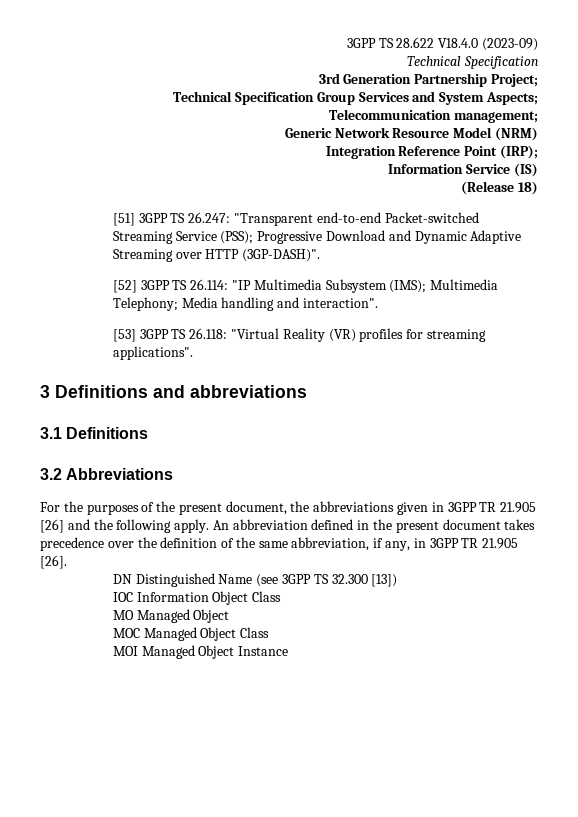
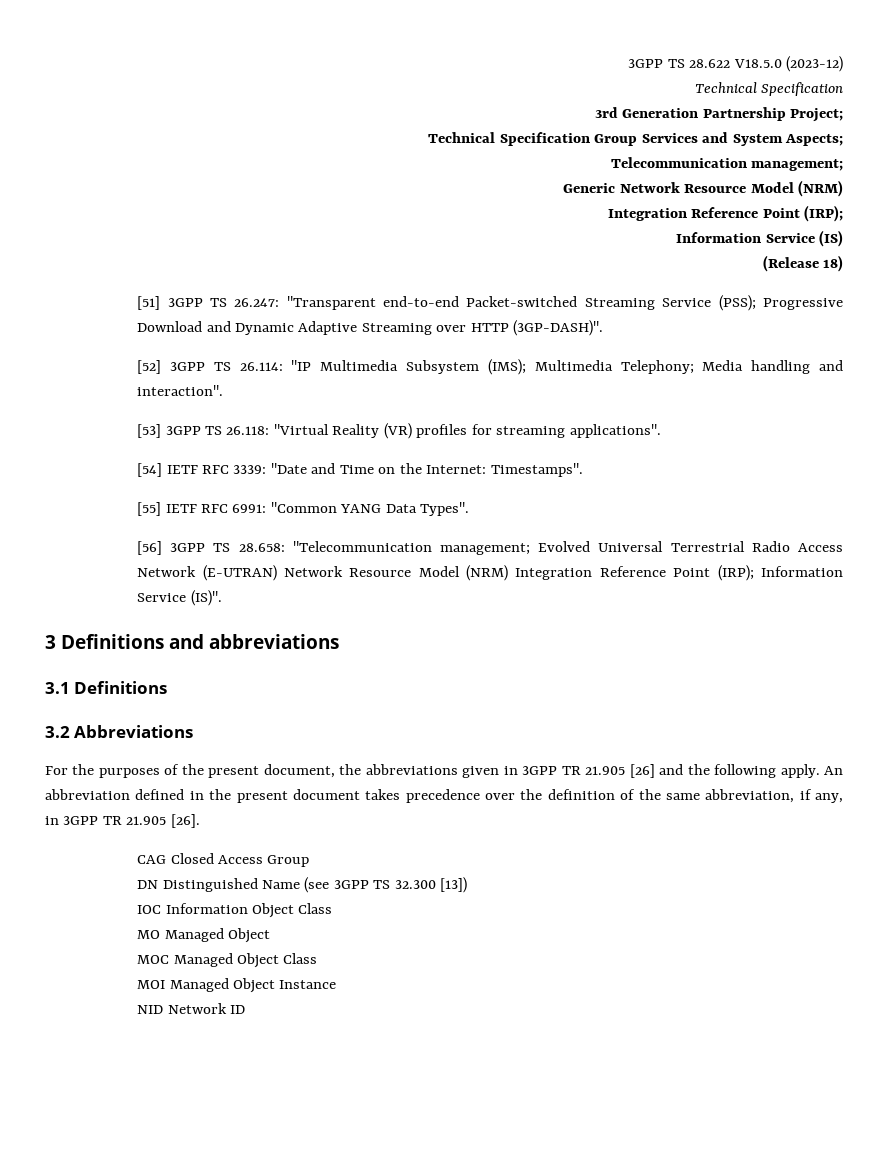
[438,38,538,51] V18.4.0 (2023-09) -> [733,56,844,72] V18.5.0 (2023-12)
(193, 353) none -> [137,463,583,477] [137,502,470,516] [137,541,844,555] [137,565,843,581] [137,590,222,606] // [54] IETF RFC 3339: "Date and Time on the Internet: Timestamps". // [55] IETF RFC 6991: "Common YANG Data Types". // [56] 3GPP TS 28.658: "Telecommunication management; Evolved Universal Terrestrial Radio Access Network (E-UTRAN) Network Resource Model (NRM) Integration Reference Point (IRP); Information Service (IS)".
(67, 562) none -> [137,853,310,867] // CAG Closed Access Group
(289, 651) none -> [137,1003,246,1014] // NID Network ID

